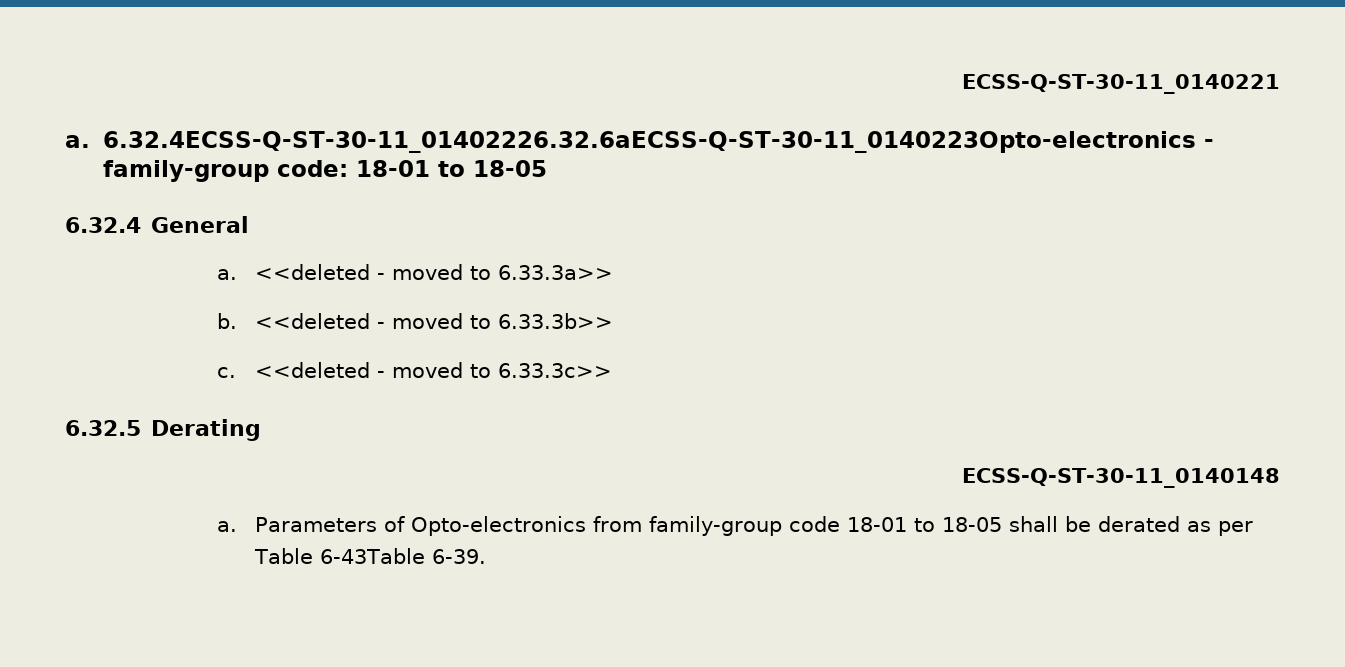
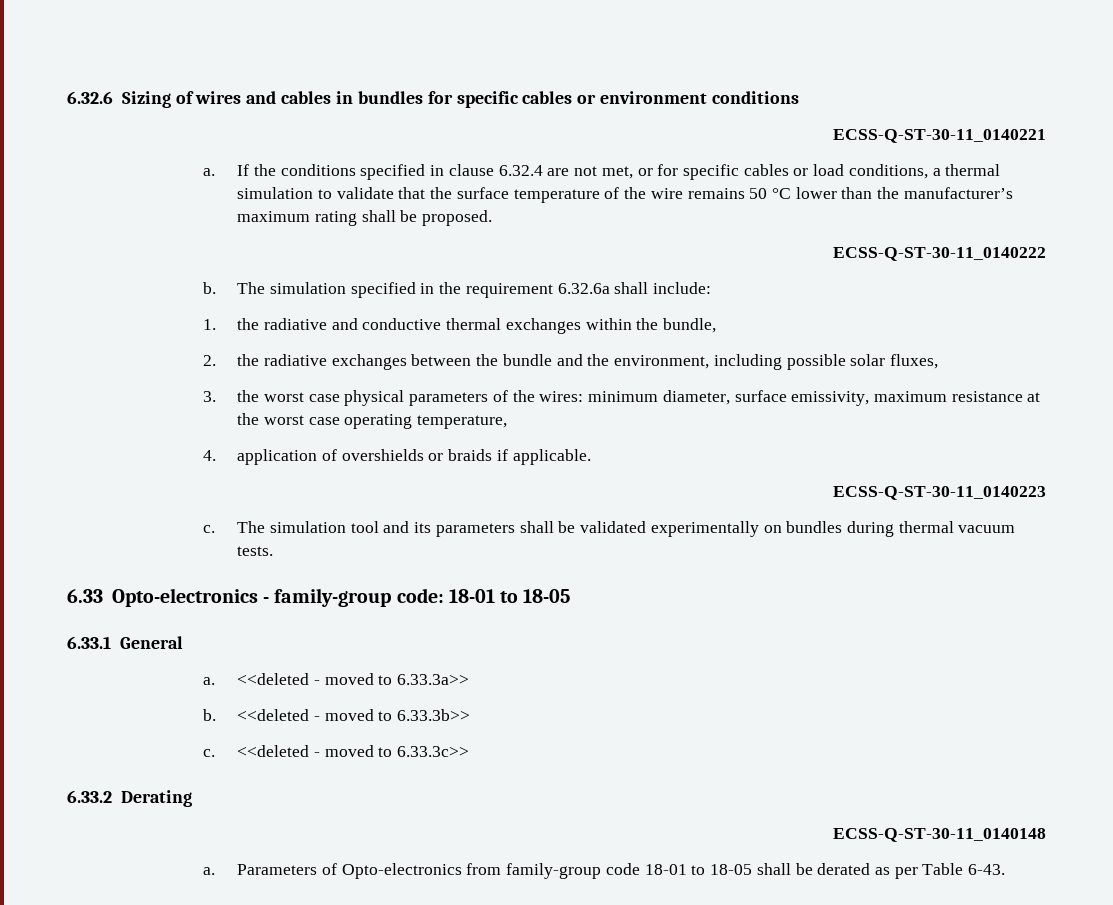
[962,74,1281,94] [65,131,1197,153] ECSS-Q-ST-30-11_0140221 // a. 6.32.4ECSS-Q-ST-30-11_01402226.32.6aECSS-Q-ST-30-11_0140223Opto-electronics -> [67,91,800,108] [833,129,1046,143] [203,164,1001,180] [237,187,1013,203] [237,210,493,226] [833,247,1046,261] [203,282,712,298] [203,318,717,334] [203,354,938,370] [203,390,1041,406] [237,413,508,429] [203,449,591,465] [833,486,1046,500] [203,521,1016,537] [237,546,274,556] [67,588,258,607] 6.32.6 Sizing of wires and cables in bundles for specific cables or environment conditions // ECSS-Q-ST-30-11_0140221 // a. If the conditions specified in clause 6.32.4 are not met, or for specific cables or load conditions, a thermal simulation to validate that the surface temperature of the wire remains 50 °C lower than the manufacturer’s maximum rating shall be proposed. // ECSS-Q-ST-30-11_0140222 // b. The simulation specified in the requirement 6.32.6a shall include: // 1. the radiative and conductive thermal exchanges within the bundle, // 2. the radiative exchanges between the bundle and the environment, including possible solar fluxes, // 3. the worst case physical parameters of the wires: minimum diameter, surface emissivity, maximum resistance at the worst case operating temperature, // 4. application of overshields or braids if applicable. // ECSS-Q-ST-30-11_0140223 // c. The simulation tool and its parameters shall be validated experimentally on bundles during thermal vacuum tests. // 6.33 Opto-electronics
[65,217,141,233] 6.32.4 -> [67,636,111,649] 6.33.1
[65,420,141,436] 6.32.5 -> [67,790,112,803] 6.33.2
[320,548,487,564] 6-43Table 6-39. -> [968,864,1006,875] 6-43.

